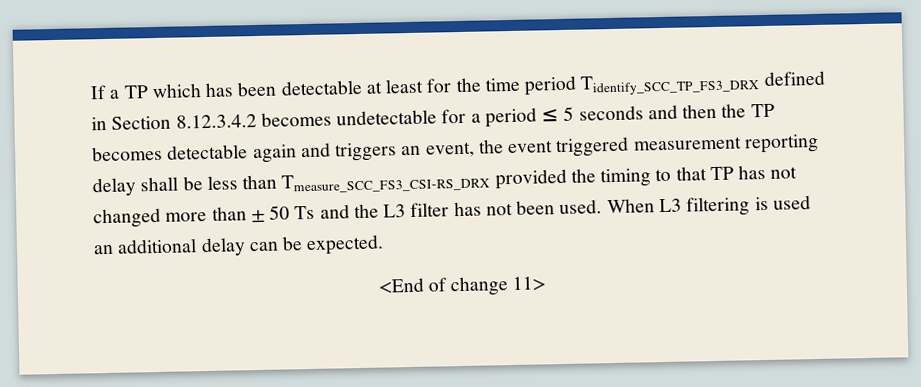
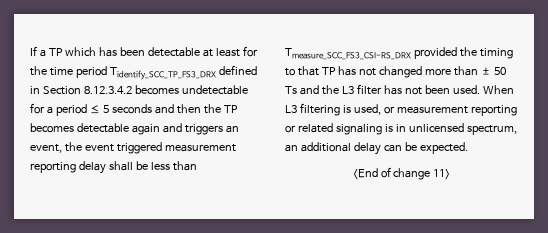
[772,195,811,210] used -> [353,104,517,116] [285,123,517,135] used, or measurement reporting or related signaling is in unlicensed spectrum,

